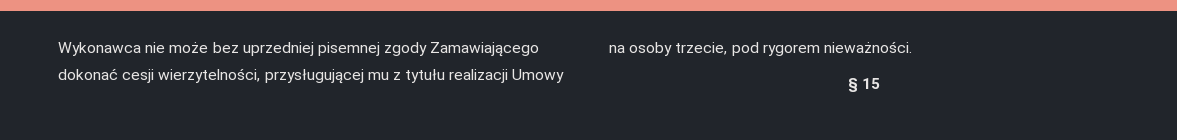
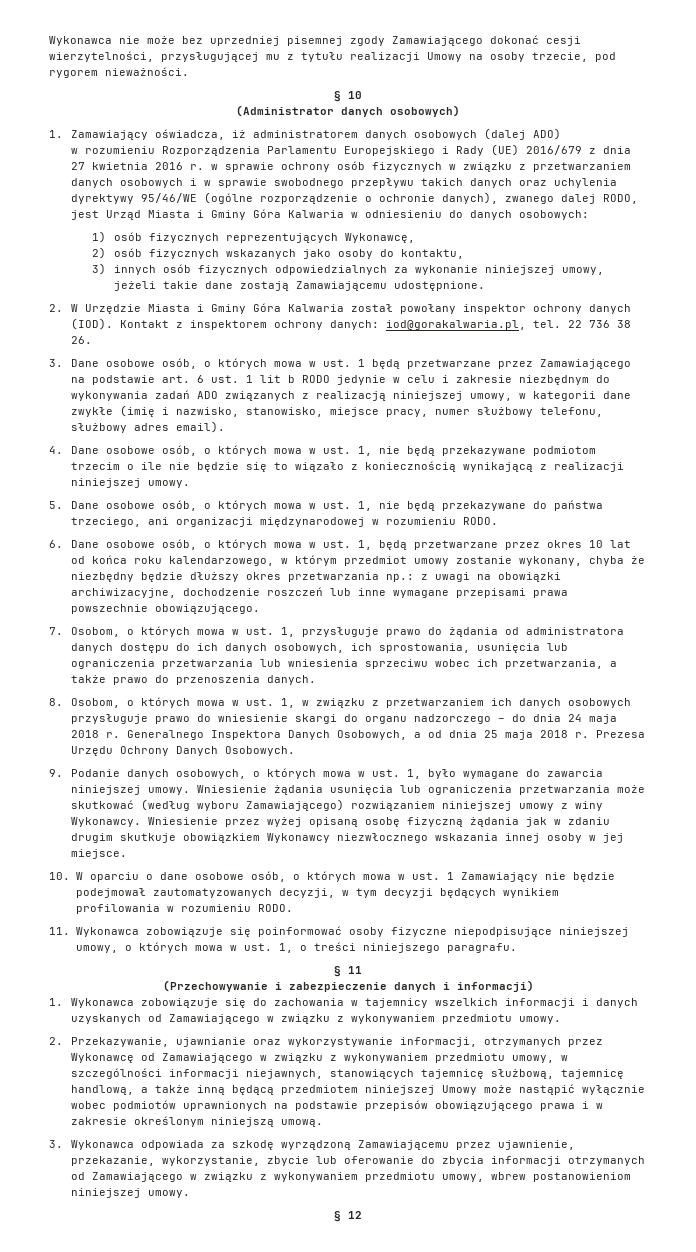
[862,78,881,89] 15 -> [348,91,362,99] [236,105,460,117] [49,128,561,140] [70,144,631,156] [70,161,631,172] [70,178,617,188] [70,192,638,204] [70,209,589,220] [92,231,416,243] [92,247,465,259] [92,263,605,275] [114,281,486,291] [49,303,631,314] [70,318,631,330] [70,336,92,344] [49,358,631,369] [70,375,610,385] [70,390,631,401] [70,405,603,417] [70,421,225,433] [49,445,596,456] [70,461,624,472] [70,478,190,488] [49,500,603,511] [70,517,498,527] [49,539,631,550] [70,555,645,566] [70,572,561,582] [70,587,568,598] [70,604,260,614] [49,626,624,637] [70,643,568,653] [70,659,617,669] [70,675,316,685] [49,697,631,708] [70,714,617,724] [70,730,645,740] [70,746,295,756] [49,768,603,779] [70,785,645,795] [70,799,603,811] [70,817,610,827] [70,833,624,843] [70,849,127,859] [49,871,615,882] [75,888,559,898] [75,904,293,914] [49,926,629,937] [75,942,517,953] [334,966,362,977] [162,980,534,992] [49,998,638,1008] [70,1014,561,1024] [49,1037,603,1047] [70,1053,568,1063] [70,1068,624,1079] [70,1084,645,1095] [70,1100,603,1111] [70,1116,323,1127] [49,1140,575,1150] [70,1156,645,1166] [70,1172,631,1182] [70,1188,190,1198] [334,1211,362,1222] 10 // (Administrator danych osobowych) // 1. Zamawiający oświadcza, iż administratorem danych osobowych (dalej ADO) // w rozumieniu Rozporządzenia Parlamentu Europejskiego i Rady (UE) 2016/679 z dnia 27 kwietnia 2016 r. w sprawie ochrony osób fizycznych w związku z przetwarzaniem danych osobowych i w sprawie swobodnego przepływu takich danych oraz uchylenia dyrektywy 95/46/WE (ogólne rozporządzenie o ochronie danych), zwanego dalej RODO, jest Urząd Miasta i Gminy Góra Kalwaria w odniesieniu do danych osobowych: // 1) osób fizycznych reprezentujących Wykonawcę, // 2) osób fizycznych wskazanych jako osoby do kontaktu, // 3) innych osób fizycznych odpowiedzialnych za wykonanie niniejszej umowy, jeżeli takie dane zostają Zamawiającemu udostępnione. // 2. W Urzędzie Miasta i Gminy Góra Kalwaria został powołany inspektor ochrony danych (IOD). Kontakt z inspektorem ochrony danych: iod@gorakalwaria.pl, tel. 22 736 38 26. // 3. Dane osobowe osób, o których mowa w ust. 1 będą przetwarzane przez Zamawiającego na podstawie art. 6 ust. 1 lit b RODO jedynie w celu i zakresie niezbędnym do wykonywania zadań ADO związanych z realizacją niniejszej umowy, w kategorii dane zwykłe (imię i nazwisko, stanowisko, miejsce pracy, numer służbowy telefonu, służbowy adres email). // 4. Dane osobowe osób, o których mowa w ust. 1, nie będą przekazywane podmiotom trzecim o ile nie będzie się to wiązało z koniecznością wynikającą z realizacji niniejszej umowy. // 5. Dane osobowe osób, o których mowa w ust. 1, nie będą przekazywane do państwa trzeciego, ani organizacji międzynarodowej w rozumieniu RODO. // 6. Dane osobowe osób, o których mowa w ust. 1, będą przetwarzane przez okres 10 lat od końca roku kalendarzowego, w którym przedmiot umowy zostanie wykonany, chyba że niezbędny będzie dłuższy okres przetwarzania np.: z uwagi na obowiązki archiwizacyjne, dochodzenie roszczeń lub inne wymagane przepisami prawa powszechnie obowiązującego. // 7. Osobom, o których mowa w ust. 1, przysługuje prawo do żądania od administratora danych dostępu do ich danych osobowych, ich sprostowania, usunięcia lub ograniczenia przetwarzania lub wniesienia sprzeciwu wobec ich przetwarzania, a także prawo do przenoszenia danych. // 8. Osobom, o których mowa w ust. 1, w związku z przetwarzaniem ich danych osobowych przysługuje prawo do wniesienie skargi do organu nadzorczego – do dnia 24 maja 2018 r. Generalnego Inspektora Danych Osobowych, a od dnia 25 maja 2018 r. Prezesa Urzędu Ochrony Danych Osobowych. // 9. Podanie danych osobowych, o których mowa w ust. 1, było wymagane do zawarcia niniejszej umowy. Wniesienie żądania usunięcia lub ograniczenia przetwarzania może skutkować (według wyboru Zamawiającego) rozwiązaniem niniejszej umowy z winy Wykonawcy. Wniesienie przez wyżej opisaną osobę fizyczną żądania jak w zdaniu drugim skutkuje obowiązkiem Wykonawcy niezwłocznego wskazania innej osoby w jej miejsce. // 10. W oparciu o dane osobowe osób, o których mowa w ust. 1 Zamawiający nie będzie podejmował zautomatyzowanych decyzji, w tym decyzji będących wynikiem profilowania w rozumieniu RODO. // 11. Wykonawca zobowiązuje się poinformować osoby fizyczne niepodpisujące niniejszej umowy, o których mowa w ust. 1, o treści niniejszego paragrafu. // § 11 // (Przechowywanie i zabezpieczenie danych i informacji) // 1. Wykonawca zobowiązuje się do zachowania w tajemnicy wszelkich informacji i danych uzyskanych od Zamawiającego w związku z wykonywaniem przedmiotu umowy. // 2. Przekazywanie, ujawnianie oraz wykorzystywanie informacji, otrzymanych przez Wykonawcę od Zamawiającego w związku z wykonywaniem przedmiotu umowy, w szczególności informacji niejawnych, stanowiących tajemnicę służbową, tajemnicę handlową, a także inną będącą przedmiotem niniejszej Umowy może nastąpić wyłącznie wobec podmiotów uprawnionych na podstawie przepisów obowiązującego prawa i w zakresie określonym niniejszą umową. // 3. Wykonawca odpowiada za szkodę wyrządzoną Zamawiającemu przez ujawnienie, przekazanie, wykorzystanie, zbycie lub oferowanie do zbycia informacji otrzymanych od Zamawiającego w związku z wykonywaniem przedmiotu umowy, wbrew postanowieniom niniejszej umowy. // § 12

